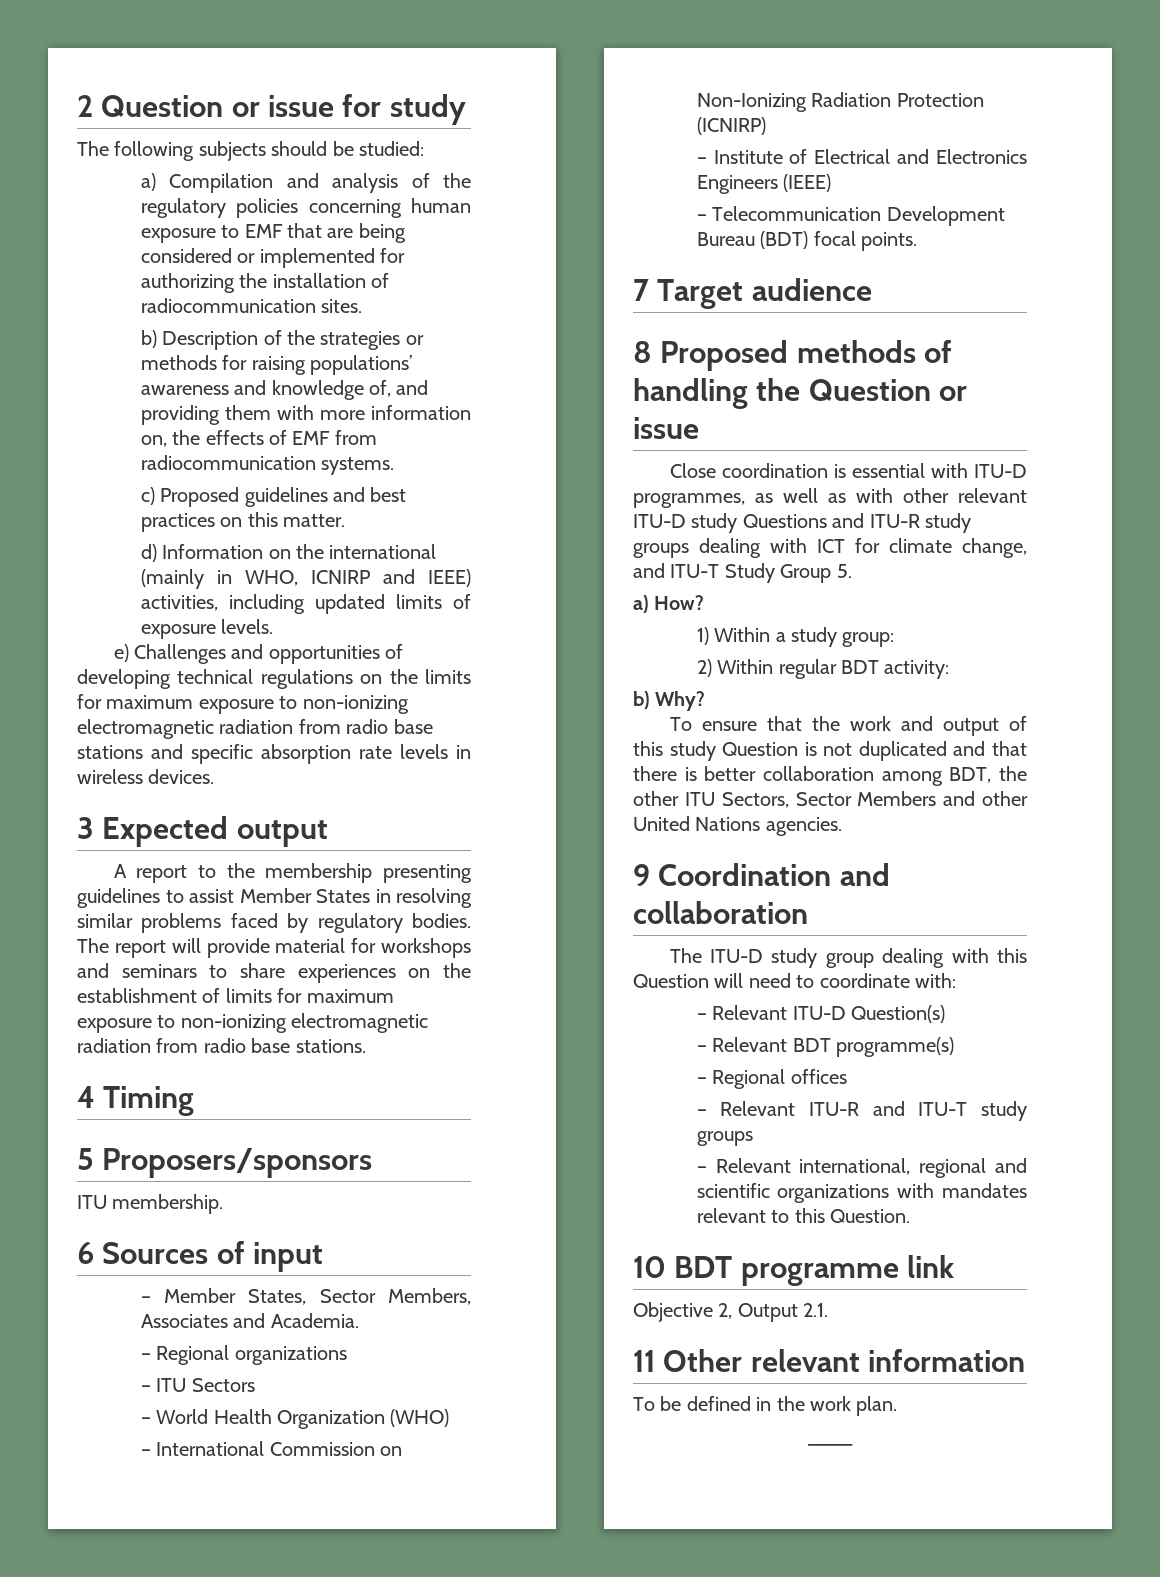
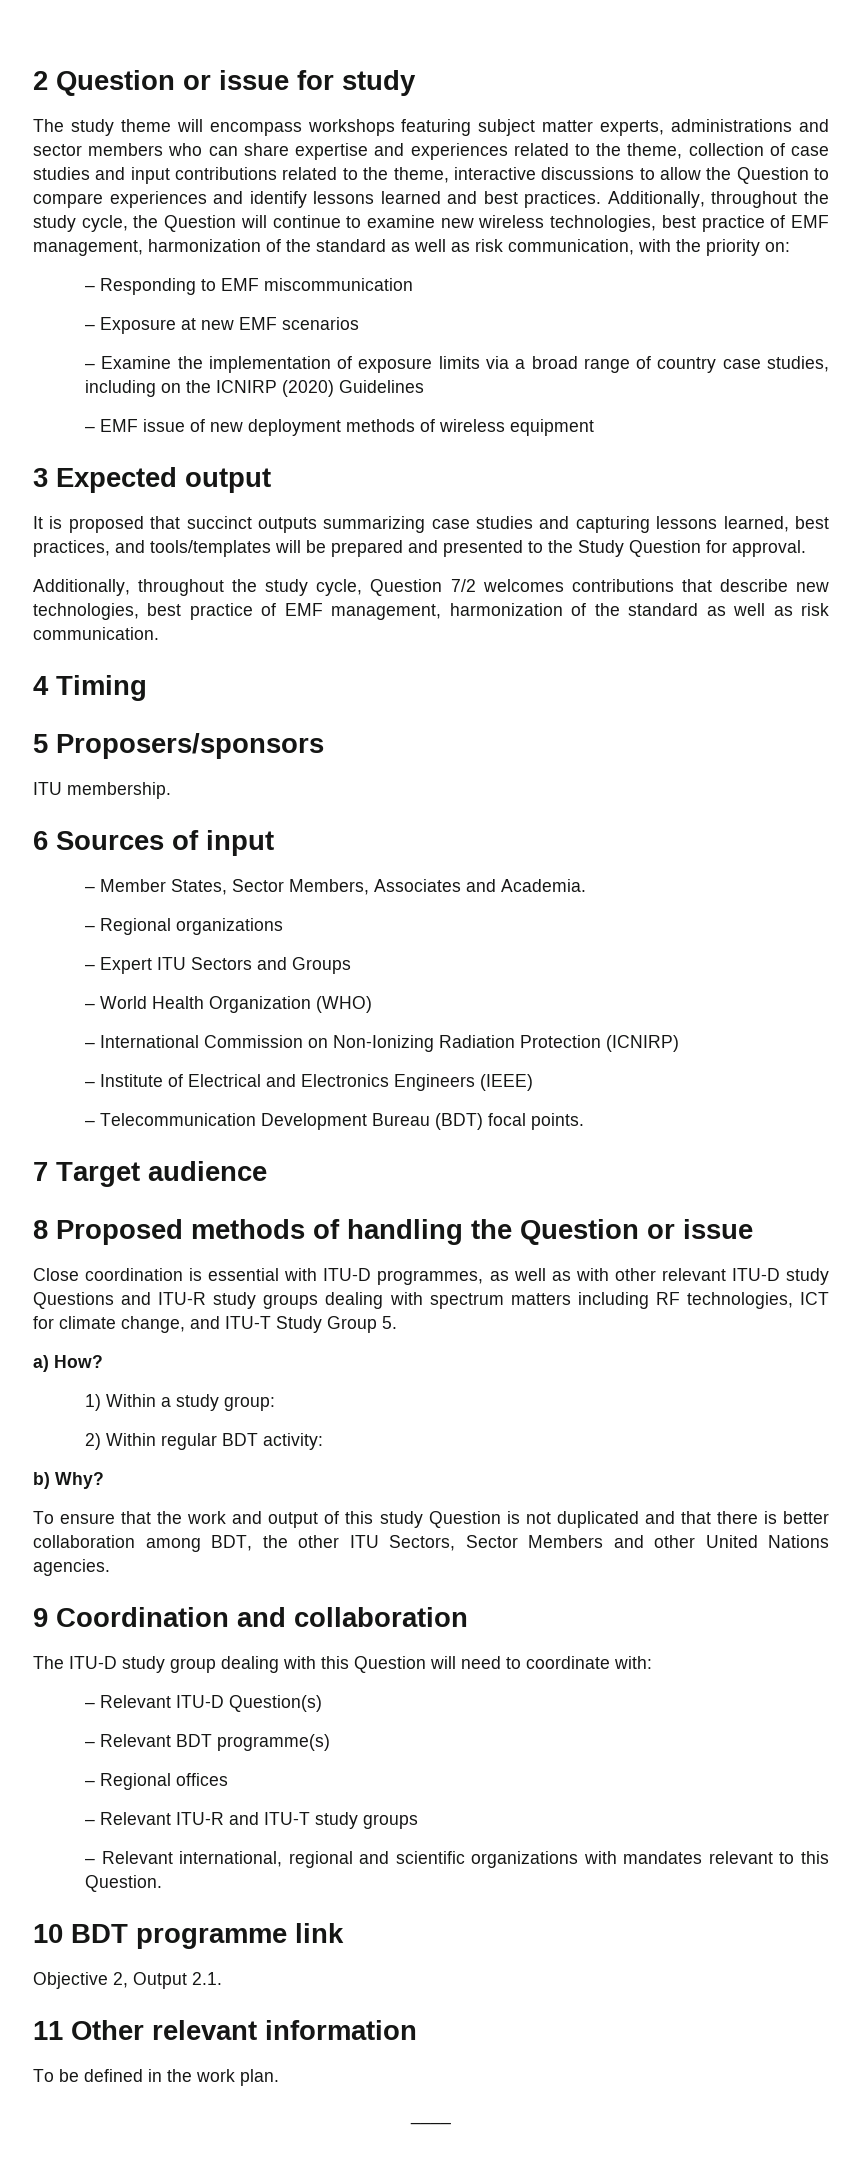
[114,141,424,161] [140,173,471,193] [140,198,471,218] [140,223,406,243] [140,248,405,268] [140,273,389,293] [140,298,363,313] [140,330,424,350] [140,355,412,375] [140,380,429,400] [140,405,471,425] [140,430,377,447] [140,455,395,475] [140,487,407,507] [140,512,345,532] [140,544,437,562] [140,569,471,589] [140,594,471,614] [140,619,274,639] [113,644,404,664] [77,669,471,689] [77,694,409,714] [77,719,433,739] [77,744,471,764] [77,769,215,784] [77,816,328,847] [113,863,472,883] [77,888,472,908] [77,913,471,933] [77,938,471,958] [77,963,472,983] [77,988,394,1003] [77,1013,429,1033] [77,1038,366,1053] following subjects should be studied: // a) Compilation and analysis of the regulatory policies concerning human exposure to EMF that are being considered or implemented for authorizing the installation of radiocommunication sites. // b) Description of the strategies or methods for raising populations’ awareness and knowledge of, and providing them with more information on, the effects of EMF from radiocommunication systems. // c) Proposed guidelines and best practices on this matter. // d) Information on the international (mainly in WHO, ICNIRP and IEEE) activities, including updated limits of exposure levels. // e) Challenges and opportunities of developing technical regulations on the limits for maximum exposure to non-ionizing electromagnetic radiation from radio base stations and specific absorption rate levels in wireless devices. // 3 Expected output // A report to the membership presenting guidelines to assist Member States in resolving similar problems faced by regulatory bodies. The report will provide material for workshops and seminars to share experiences on the establishment of limits for maximum exposure to non-ionizing electromagnetic radiation from radio base stations. -> [70,119,829,136] [33,143,829,160] [33,167,829,184] [33,191,829,208] [33,215,829,232] [33,239,790,256] [84,278,413,295] [84,317,359,334] [84,356,829,373] [84,380,424,397] [84,419,594,436] [33,467,271,493] [33,516,829,533] [33,540,806,557] [33,579,829,596] [33,603,829,620] [33,627,159,640] study theme will encompass workshops featuring subject matter experts, administrations and sector members who can share expertise and experiences related to the theme, collection of case studies and input contributions related to the theme, interactive discussions to allow the Question to compare experiences and identify lessons learned and best practices. Additionally, throughout the study cycle, the Question will continue to examine new wireless technologies, best practice of EMF management, harmonization of the standard as well as risk communication, with the priority on: // – Responding to EMF miscommunication // – Exposure at new EMF scenarios // – Examine the implementation of exposure limits via a broad range of country case studies, including on the ICNIRP (2020) Guidelines // – EMF issue of new deployment methods of wireless equipment // 3 Expected output // It is proposed that succinct outputs summarizing case studies and capturing lessons learned, best practices, and tools/templates will be prepared and presented to the Study Question for approval. // Additionally, throughout the study cycle, Question 7/2 welcomes contributions that describe new technologies, best practice of EMF management, harmonization of the standard as well as risk communication.
(151, 1388) none -> [99,957,152,974] Expert
(255, 1385) none -> [256,957,351,974] and Groups
(807, 545) none -> [429,1292,793,1309] spectrum matters including RF technologies,

